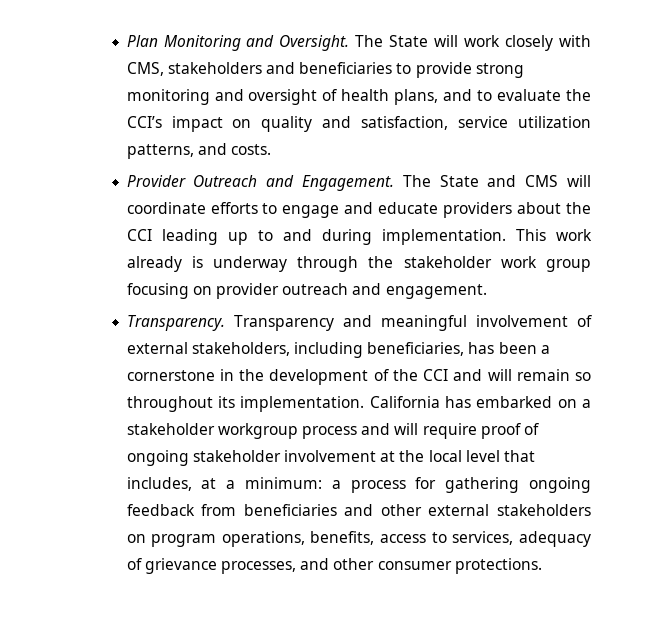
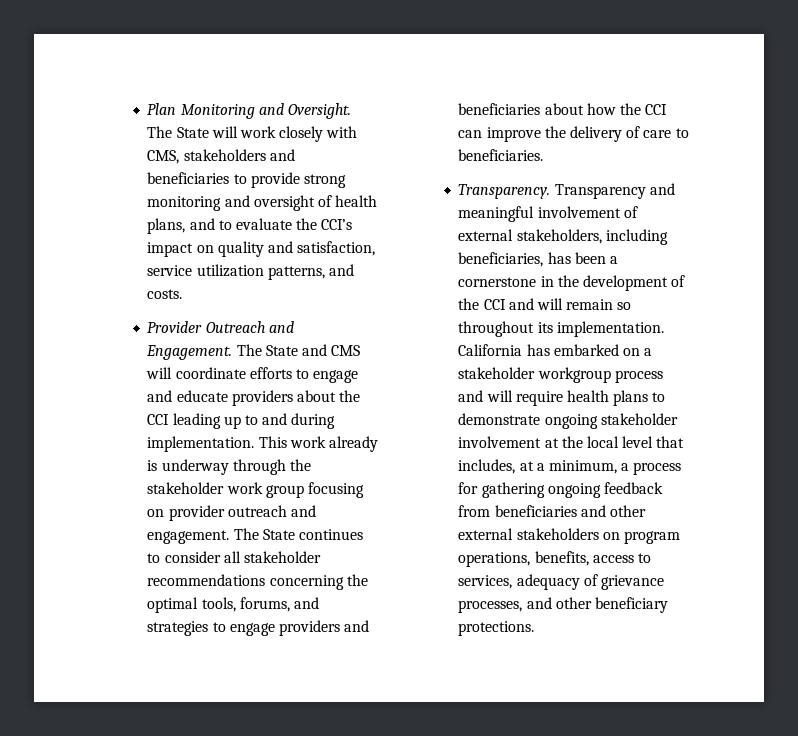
(487, 291) none -> [233,528,364,540] [147,551,322,563] [147,574,368,590] [147,597,320,613] [147,620,370,636] [458,103,668,115] [458,126,689,142] [458,149,544,161] The State continues to consider all stakeholder recommendations concerning the optimal tools, forums, and strategies to engage providers and beneficiaries about how the CCI can improve the delivery of care to beneficiaries.
[480,423,539,439] proof of -> [567,390,666,406] [458,413,541,425] health plans to demonstrate
[244,477,322,489] minimum: -> [549,460,618,474] minimum,
[377,561,452,570] consumer -> [595,597,669,613] beneficiary

